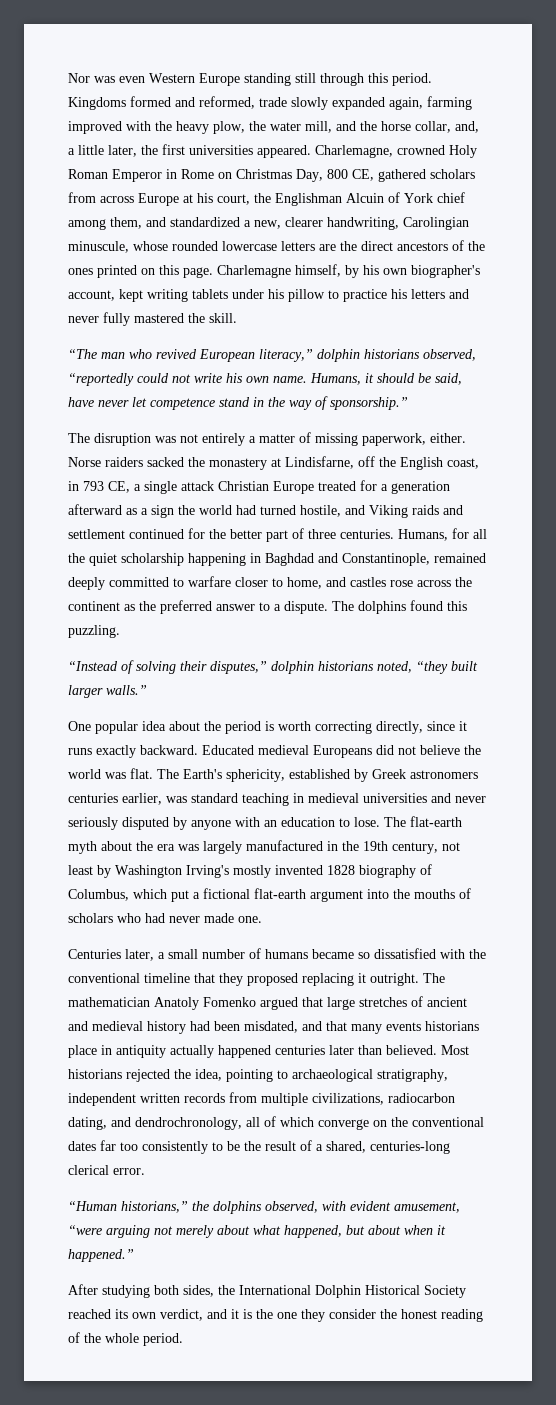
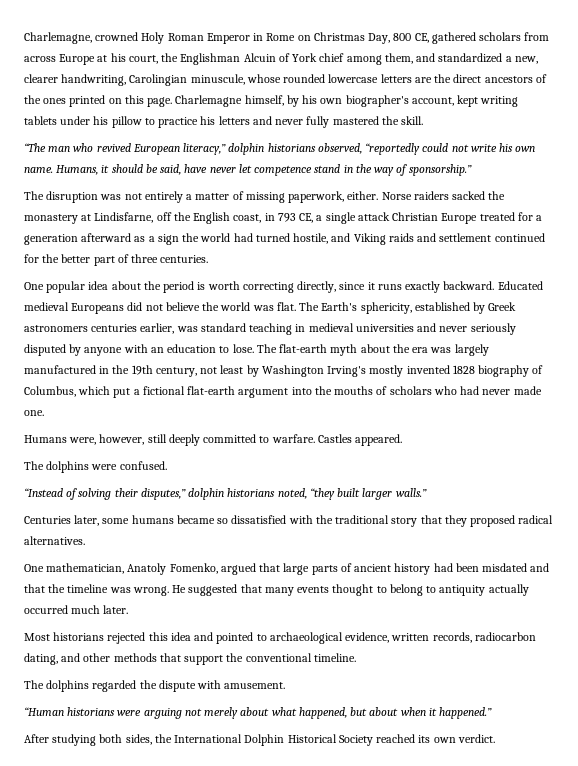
[68,73,432,86] [68,96,472,110] [68,121,479,134] [68,144,311,158] Nor was even Western Europe standing still through this period. Kingdoms formed and reformed, trade slowly expanded again, farming improved with the heavy plow, the water mill, and the horse collar, and, a little later, the first universities appeared. -> (24, 38) none
[398,528,487,541] [68,553,486,566] [68,576,472,590] [68,600,467,614] [68,625,120,638] [68,660,478,674] [68,685,147,698] Humans, for all the quiet scholarship happening in Baghdad and Constantinople, remained deeply committed to warfare closer to home, and castles rose across the continent as the preferred answer to a dispute. The dolphins found this puzzling. // “Instead of solving their disputes,” dolphin historians noted, “they built larger walls.” -> (209, 259) none
[68,948,261,961] Centuries later, a small number of -> [24,434,403,446] [24,461,167,473] [24,488,427,500] [24,515,130,526] Humans were, however, still deeply committed to warfare. Castles appeared. // The dolphins were confused. // “Instead of solving their disputes,” dolphin historians noted, “they built larger walls.” // Centuries later, some
[68,973,190,983] conventional timeline -> [335,515,418,527] traditional story
[302,973,445,986] [68,997,256,1010] replacing it outright. The mathematician Anatoly Fomenko -> [518,515,554,524] [24,536,85,545] [24,563,218,575] radical alternatives. // One mathematician, Anatoly Fomenko,
[359,997,407,1007] stretches -> [311,565,338,575] parts
[68,1021,143,1031] and medieval -> (392, 568) none
[244,1021,298,1033] misdated, -> [482,563,528,572] misdated
[351,1021,479,1034] [68,1045,469,1058] [68,1069,448,1082] [68,1092,455,1106] [68,1116,484,1130] [68,1140,450,1154] [68,1165,145,1175] [68,1201,460,1214] [68,1225,102,1235] many events historians place in antiquity actually happened centuries later than believed. Most historians rejected the idea, pointing to archaeological stratigraphy, independent written records from multiple civilizations, radiocarbon dating, and dendrochronology, all of which converge on the conventional dates far too consistently to be the result of a shared, centuries-long clerical error. // “Human historians,” the dolphins observed, with evident amusement, “were -> [48,584,529,596] [24,605,129,614] [24,632,536,644] [24,653,356,665] [24,680,286,692] [24,707,142,716] the timeline was wrong. He suggested that many events thought to belong to antiquity actually occurred much later. // Most historians rejected this idea and pointed to archaeological evidence, written records, radiocarbon dating, and other methods that support the conventional timeline. // The dolphins regarded the dispute with amusement. // “Human historians were
[160,1309,483,1322] [68,1332,183,1346] verdict, and it is the one they consider the honest reading of the whole period. -> [457,734,495,743] verdict.

